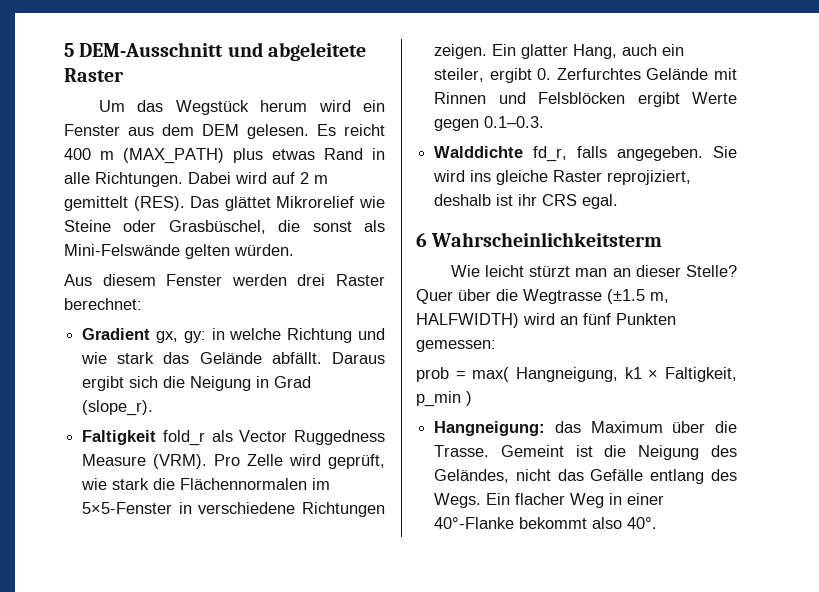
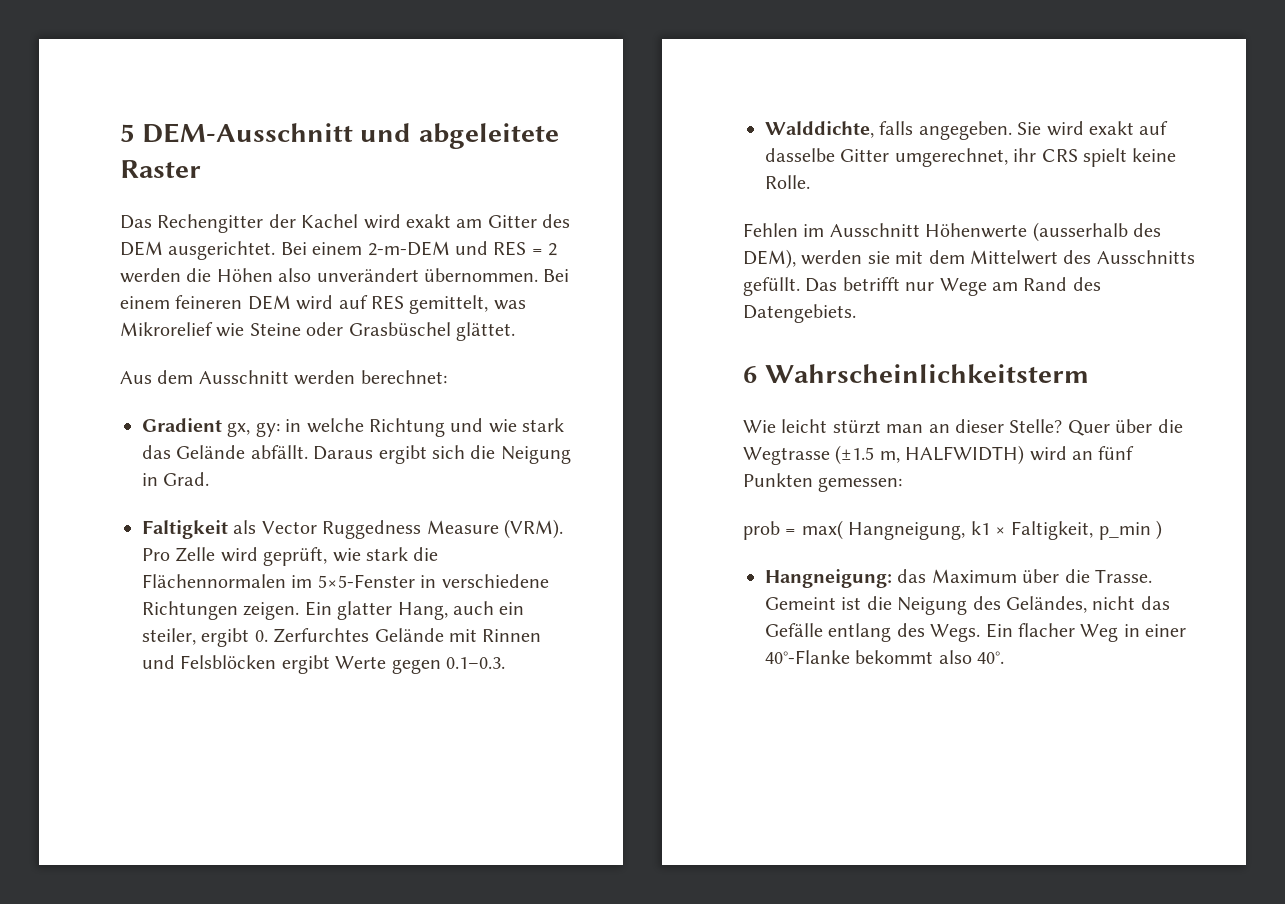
[98,100,386,115] [64,124,385,139] [64,148,385,164] [64,172,328,187] [64,196,385,211] [64,220,385,234] [64,244,294,259] [64,274,385,286] Um das Wegstück herum wird ein Fenster aus dem DEM gelesen. Es reicht 400 m (MAX_PATH) plus etwas Rand in alle Richtungen. Dabei wird auf 2 m gemittelt (RES). Das glättet Mikrorelief wie Steine oder Grasbüschel, die sonst als Mini-Felswände gelten würden. // Aus diesem Fenster werden drei Raster -> [120,214,571,233] [120,241,558,260] [120,268,570,283] [120,295,526,314] [120,322,515,341] [120,370,356,385] Das Rechengitter der Kachel wird exakt am Gitter des DEM ausgerichtet. Bei einem 2-m-DEM und RES = 2 werden die Höhen also unverändert übernommen. Bei einem feineren DEM wird auf RES gemittelt, was Mikrorelief wie Steine oder Grasbüschel glättet. // Aus dem Ausschnitt werden
[274,376,312,388] [82,400,154,416] Grad (slope_r). -> [163,472,210,486] Grad.
[162,430,205,446] fold_r -> (228, 529) none
[434,146,568,162] Walddichte fd_r, -> [765,121,874,138] Walddichte,
[470,170,692,185] [434,194,619,209] ins gleiche Raster reprojiziert, deshalb ist ihr CRS egal. -> [1089,121,1169,135] [765,148,1177,167] [765,175,810,189] [743,222,1161,242] [743,249,1195,269] [743,277,1101,296] [743,304,856,323] exakt auf dasselbe Gitter umgerechnet, ihr CRS spielt keine Rolle. // Fehlen im Ausschnitt Höhenwerte (ausserhalb des DEM), werden sie mit dem Mittelwert des Ausschnitts gefüllt. Das betrifft nur Wege am Rand des Datengebiets.

